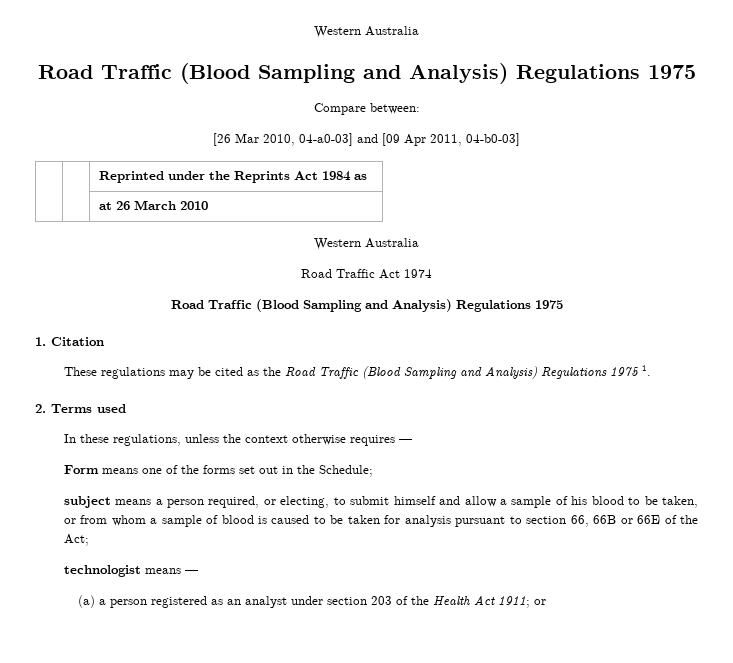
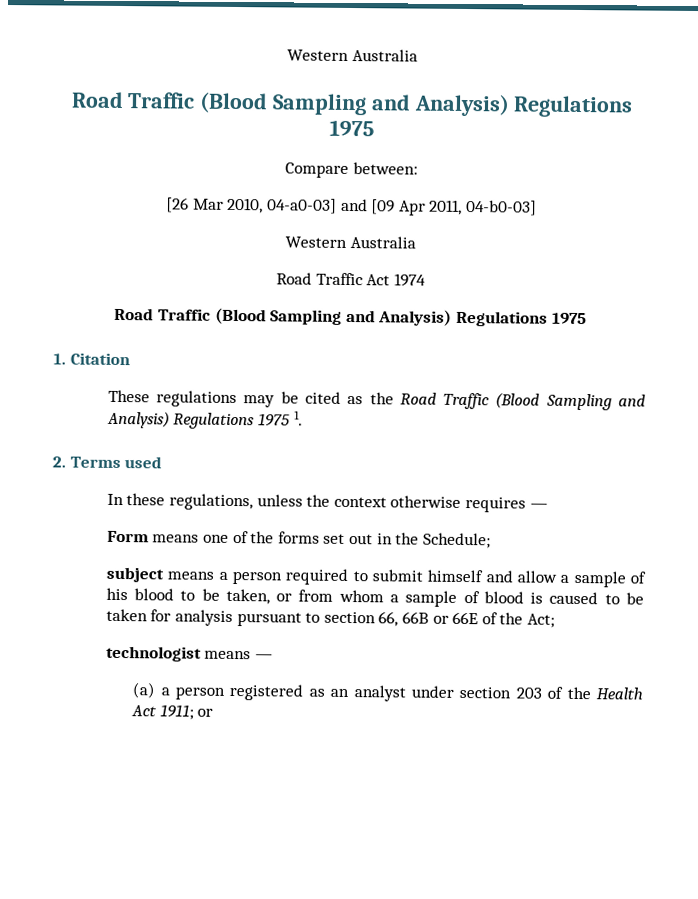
[99,171,368,183] [99,200,209,210] // | | Reprinted under the Reprints Act 1984 as // | | at 26 March 2010 -> (537, 208) none
[208,496,330,508] required, or electing, -> [285,568,349,586] required

